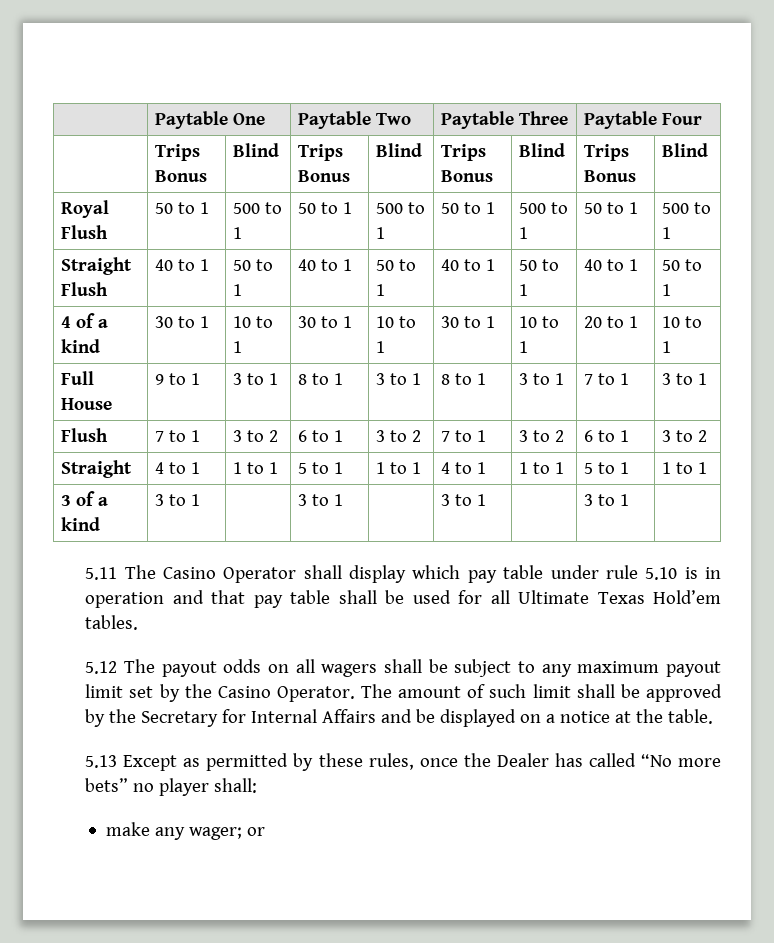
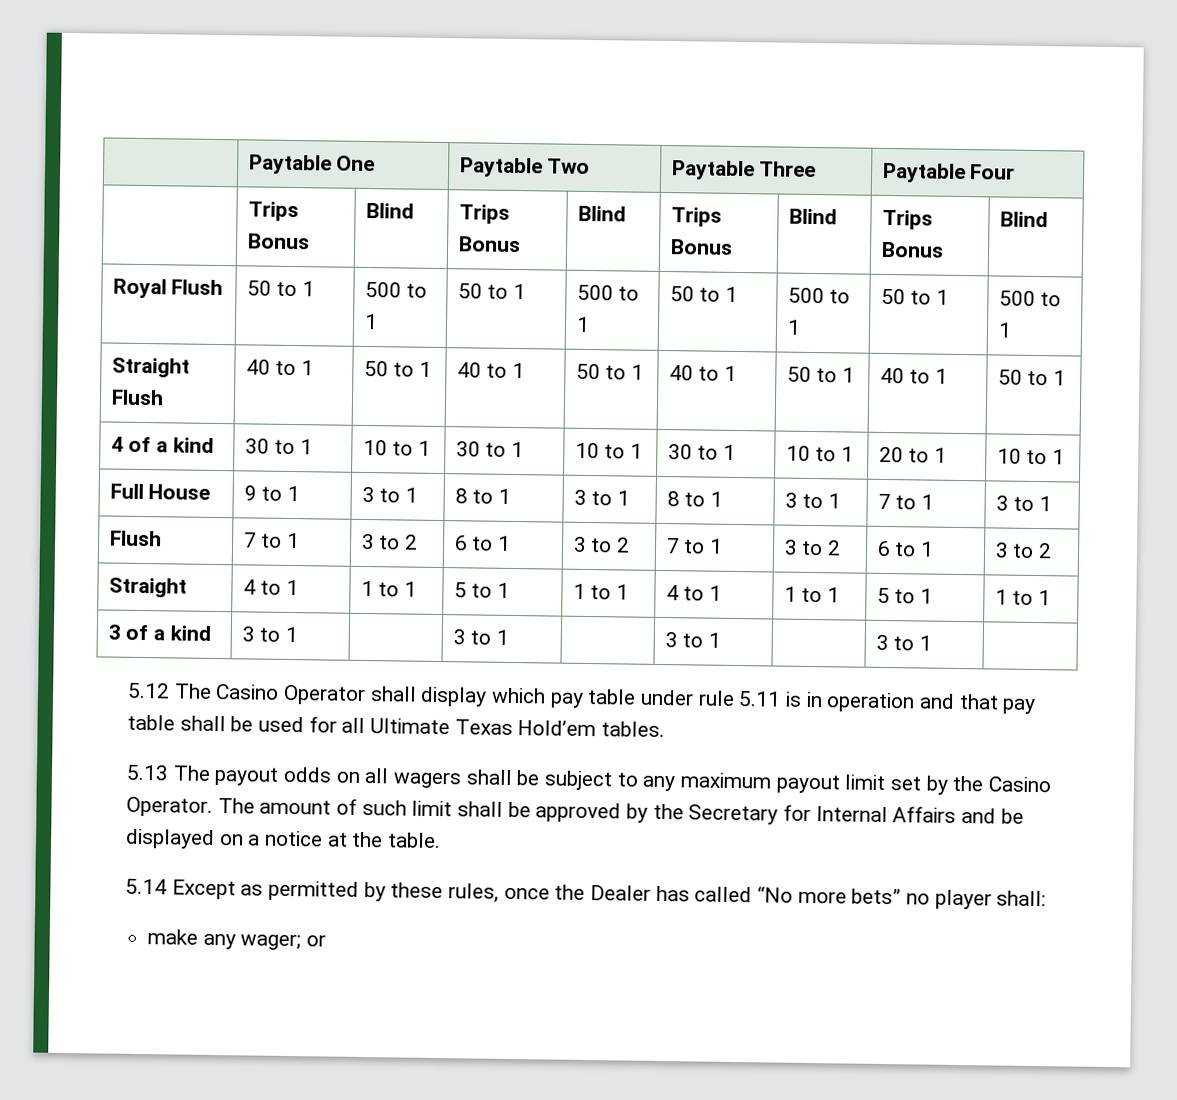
[85,567,118,580] 5.11 -> [126,682,170,699] 5.12
[645,567,678,580] 5.10 -> [738,691,782,707] 5.11
[85,661,118,674] 5.12 -> [125,764,169,781] 5.13
[85,755,118,768] 5.13 -> [124,878,167,895] 5.14

